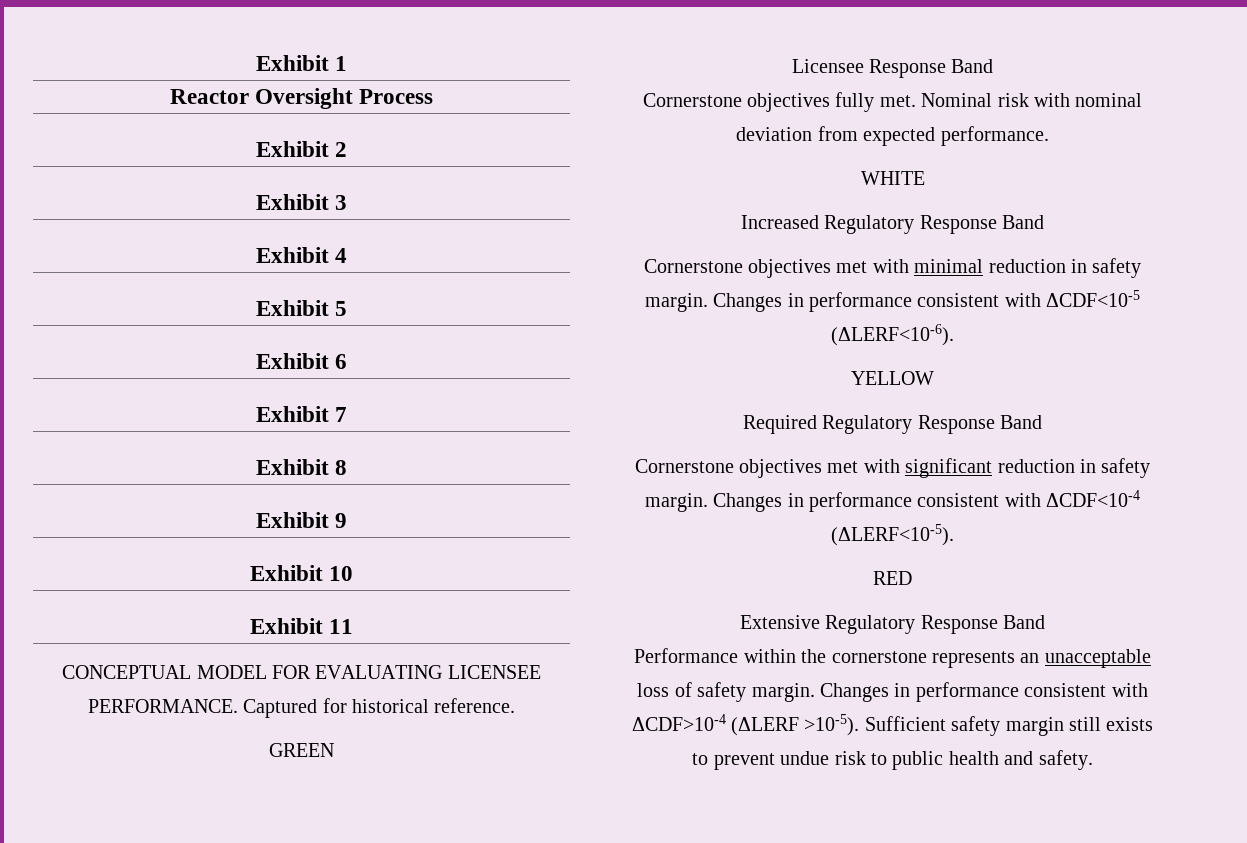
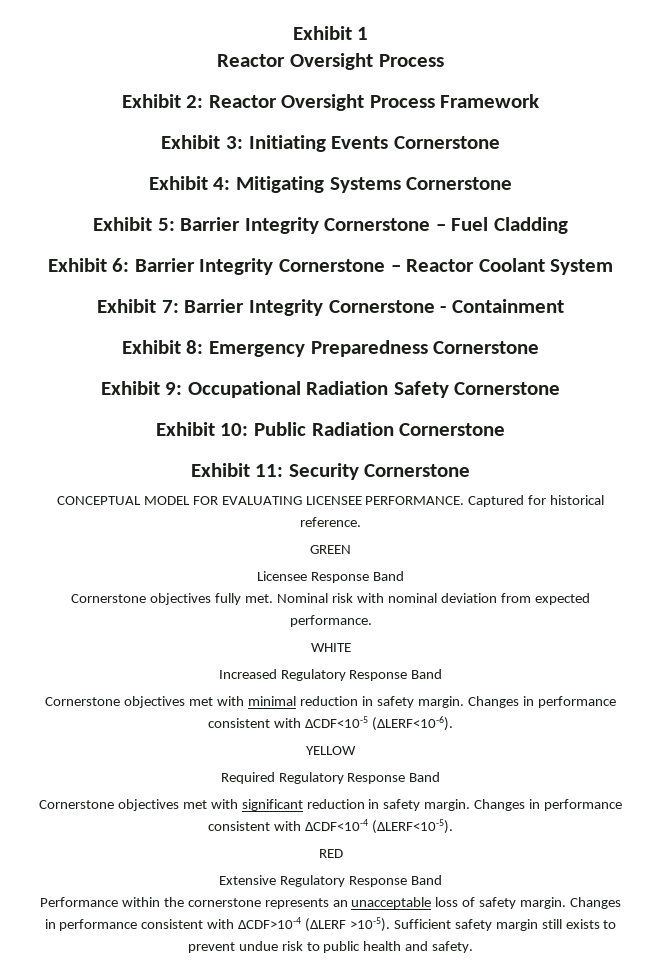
[335,142,348,157] [255,194,348,210] [255,247,348,263] [255,300,348,316] [255,353,348,369] [255,406,348,422] [255,459,348,475] [255,512,348,528] [249,565,354,581] [249,618,354,634] 2 // Exhibit 3 // Exhibit 4 // Exhibit 5 // Exhibit 6 // Exhibit 7 // Exhibit 8 // Exhibit 9 // Exhibit 10 // Exhibit 11 -> [186,94,540,111] [161,135,500,152] [148,176,513,193] [93,217,568,234] [47,258,614,275] [97,299,564,316] [121,340,540,357] [100,381,561,398] [155,422,506,436] [190,463,471,480] 2: Reactor Oversight Process Framework // Exhibit 3: Initiating Events Cornerstone // Exhibit 4: Mitigating Systems Cornerstone // Exhibit 5: Barrier Integrity Cornerstone – Fuel Cladding // Exhibit 6: Barrier Integrity Cornerstone – Reactor Coolant System // Exhibit 7: Barrier Integrity Cornerstone - Containment // Exhibit 8: Emergency Preparedness Cornerstone // Exhibit 9: Occupational Radiation Safety Cornerstone // Exhibit 10: Public Radiation Cornerstone // Exhibit 11: Security Cornerstone

